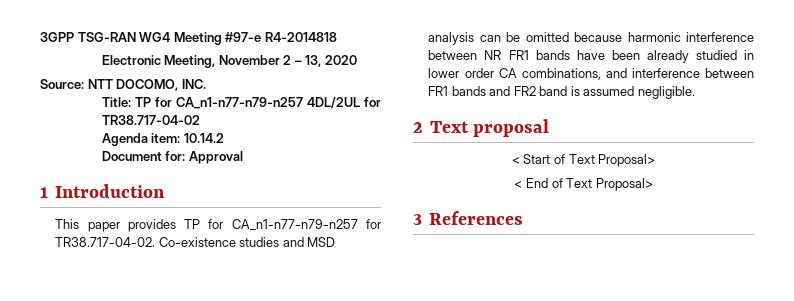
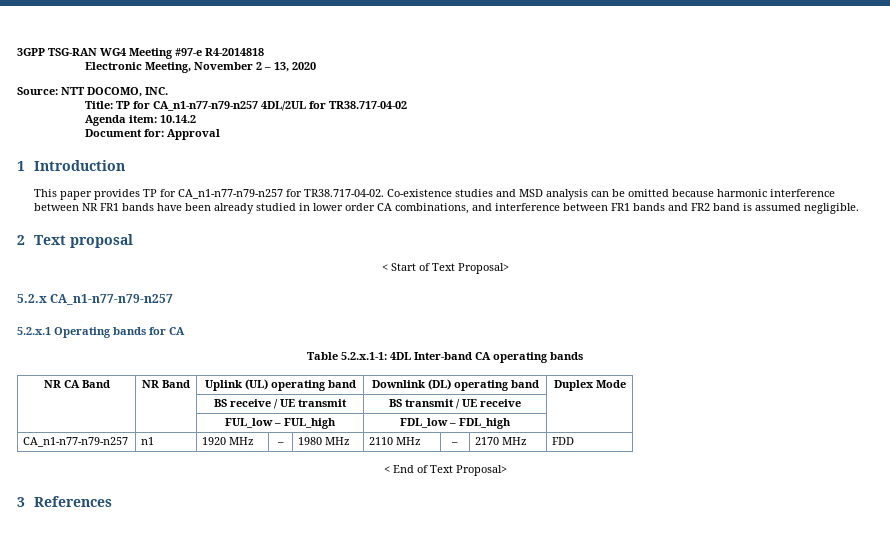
(656, 160) none -> [17,294,174,305] [17,327,185,338] [307,352,583,363] [43,380,110,388] [142,380,190,388] [204,379,356,391] [371,379,539,391] [553,380,626,391] [214,399,347,409] [389,399,521,409] [225,418,336,429] [400,418,511,429] [23,437,129,447] [141,437,155,445] [202,437,255,445] [276,442,284,445] [298,437,351,445] [369,437,422,445] [451,442,458,445] [475,437,528,445] [552,437,575,445] // 5.2.x CA_n1-n77-n79-n257 // 5.2.x.1 Operating bands for CA // Table 5.2.x.1-1: 4DL Inter-band CA operating bands // NR CA Band | NR Band | Uplink (UL) operating band | Downlink (DL) operating band | Duplex Mode // | | BS receive / UE transmit | BS transmit / UE receive | // | | FUL_low – FUL_high | FDL_low – FDL_high | // CA_n1-n77-n79-n257 | n1 | 1920 MHz | – | 1980 MHz | 2110 MHz | – | 2170 MHz | FDD

